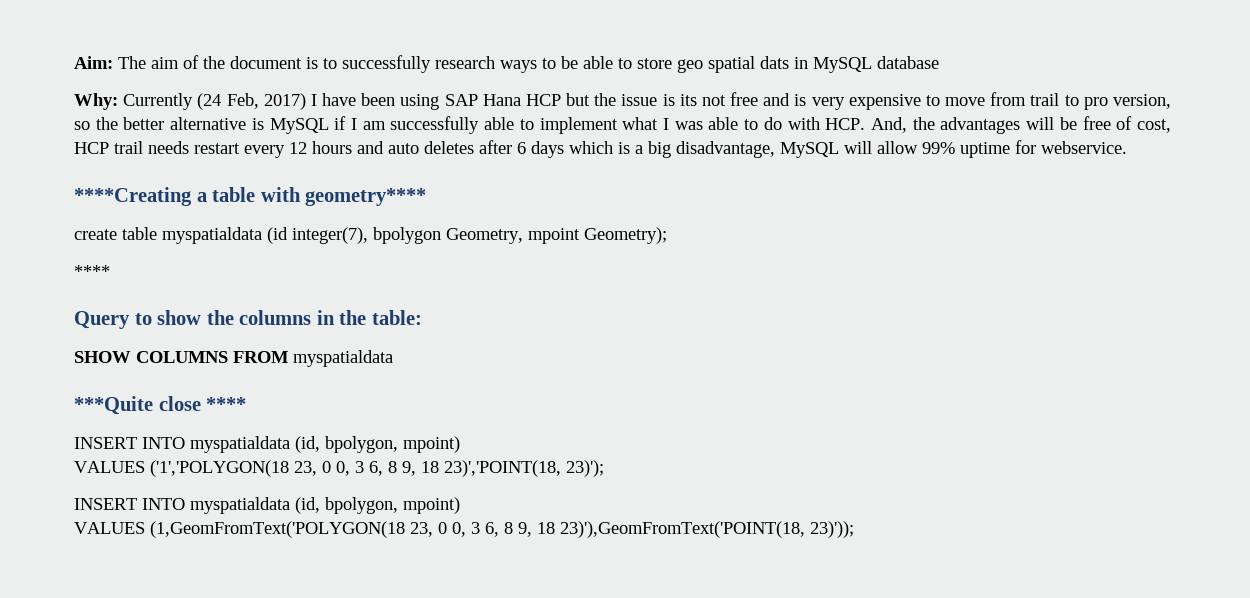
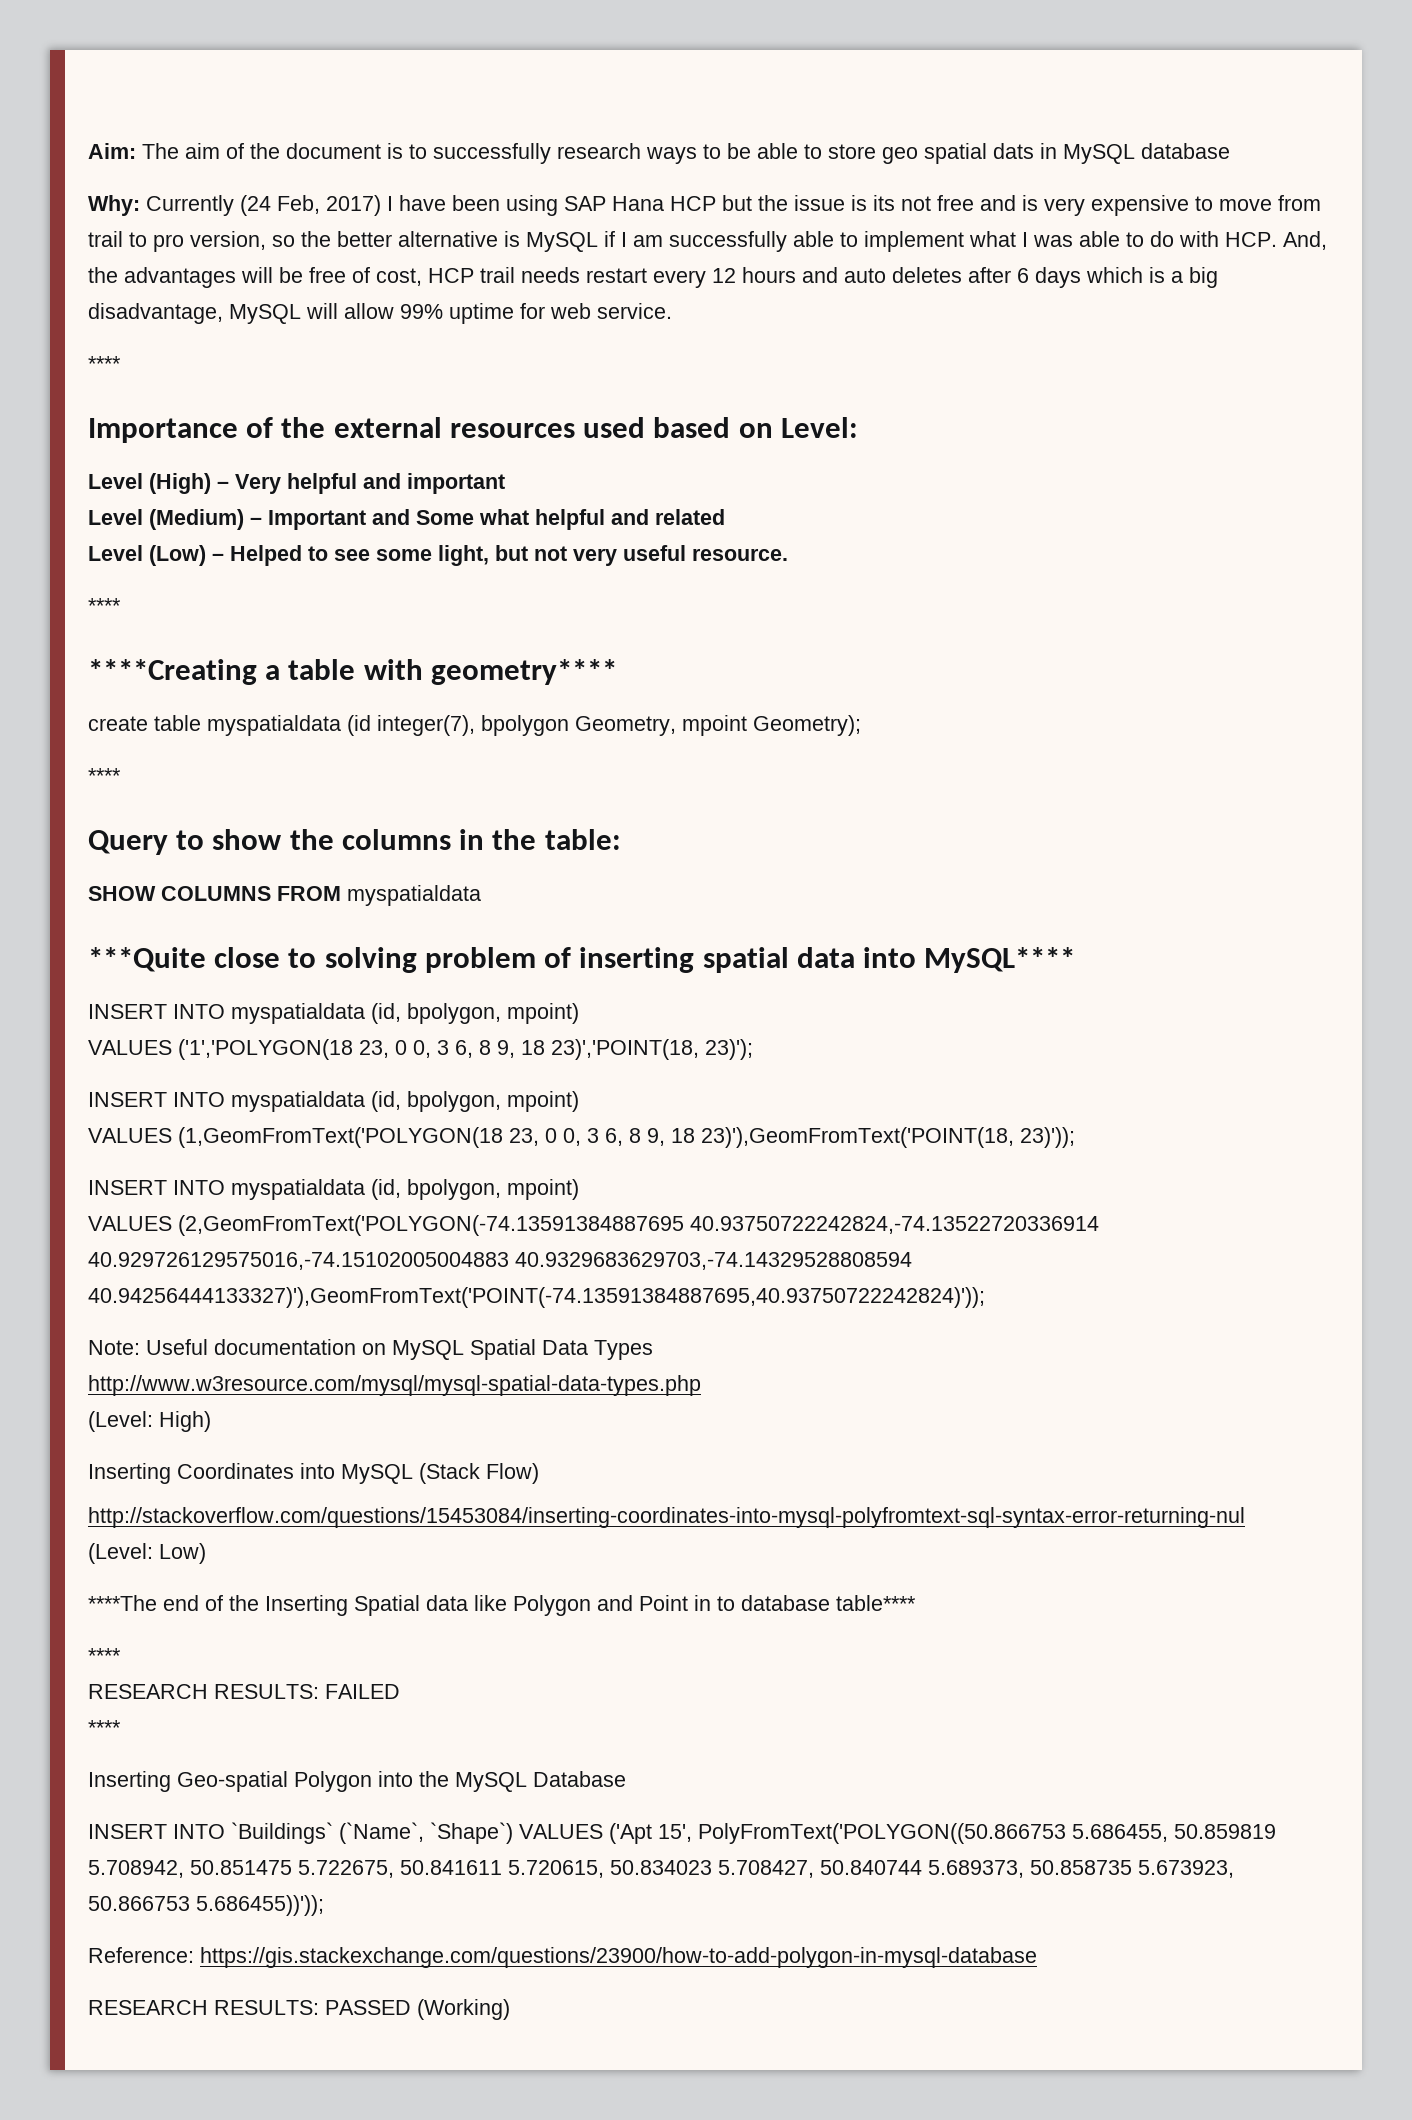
[1041,141,1127,154] webservice. -> [550,303,672,319] [88,356,121,371] [88,417,858,443] [88,473,505,494] [88,509,725,530] [88,545,788,566] [88,598,121,613] web service. // **** // Importance of the external resources used based on Level: // Level (High) – Very helpful and important // Level (Medium) – Important and Some what helpful and related // Level (Low) – Helped to see some light, but not very useful resource. // ****
[206,397,247,411] **** -> [288,947,1076,973] to solving problem of inserting spatial data into MySQL****
(854, 529) none -> [88,1179,579,1200] [88,1215,1099,1236] [88,1252,912,1270] [88,1287,985,1308] [88,1339,653,1360] [88,1375,701,1396] [88,1411,211,1432] [88,1463,539,1484] [88,1507,1245,1528] [88,1543,206,1564] [88,1595,916,1616] [88,1648,121,1663] [88,1684,400,1699] [88,1720,121,1735] [88,1771,626,1792] [88,1822,1276,1844] [88,1860,1234,1878] [88,1895,324,1916] [88,1947,1037,1968] [88,1999,510,2020] // INSERT INTO myspatialdata (id, bpolygon, mpoint) // VALUES (2,GeomFromText('POLYGON(-74.13591384887695 40.93750722242824,-74.13522720336914 40.929726129575016,-74.15102005004883 40.9329683629703,-74.14329528808594 40.94256444133327)'),GeomFromText('POINT(-74.13591384887695,40.93750722242824)')); // Note: Useful documentation on MySQL Spatial Data Types // http://www.w3resource.com/mysql/mysql-spatial-data-types.php // (Level: High) // Inserting Coordinates into MySQL (Stack Flow) // http://stackoverflow.com/questions/15453084/inserting-coordinates-into-mysql-polyfromtext-sql-syntax-error-returning-nul // (Level: Low) // ****The end of the Inserting Spatial data like Polygon and Point in to database table**** // **** // RESEARCH RESULTS: FAILED // **** // Inserting Geo-spatial Polygon into the MySQL Database // INSERT INTO `Buildings` (`Name`, `Shape`) VALUES ('Apt 15', PolyFromText('POLYGON((50.866753 5.686455, 50.859819 5.708942, 50.851475 5.722675, 50.841611 5.720615, 50.834023 5.708427, 50.840744 5.689373, 50.858735 5.673923, 50.866753 5.686455))')); // Reference: https://gis.stackexchange.com/questions/23900/how-to-add-polygon-in-mysql-database // RESEARCH RESULTS: PASSED (Working)

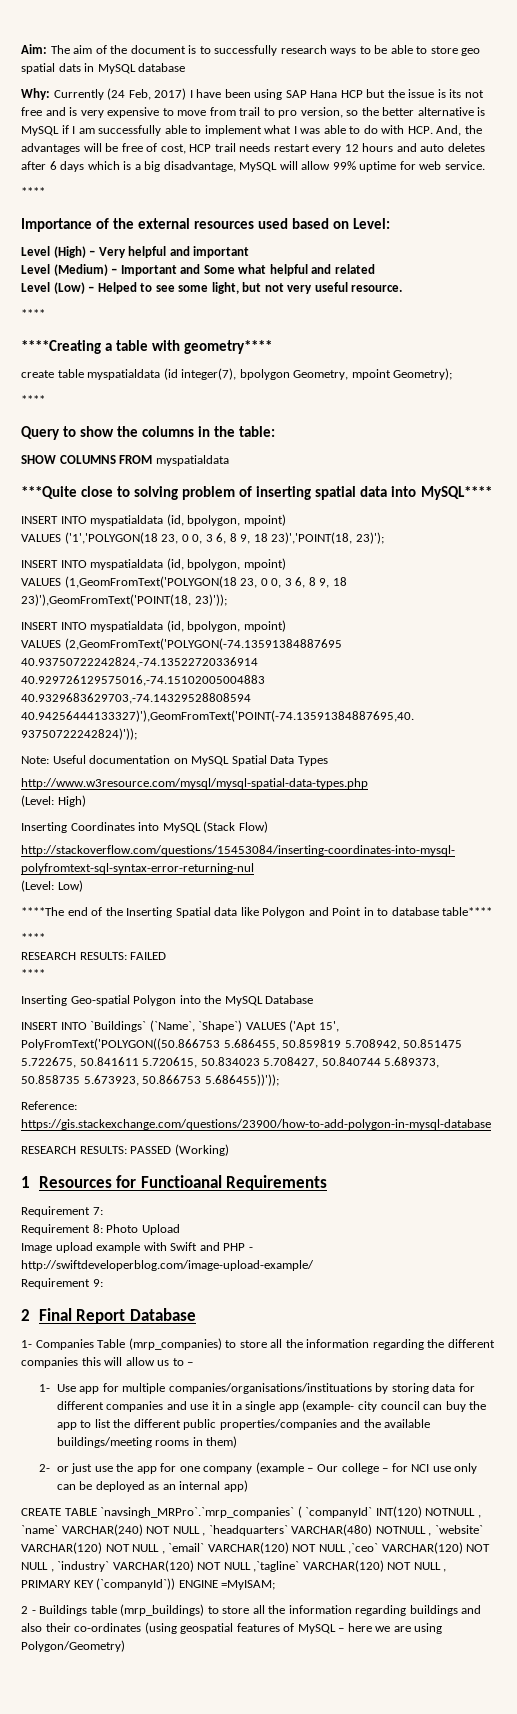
(510, 2009) none -> [21,1175,328,1191] [21,1206,103,1217] [21,1224,180,1235] [21,1242,253,1253] [21,1260,314,1271] [21,1278,103,1289] [21,1308,196,1324] [21,1338,495,1350] [21,1357,194,1368] [38,1383,475,1394] [56,1400,487,1412] [56,1419,431,1430] [56,1436,238,1448] [38,1462,478,1474] [56,1480,248,1492] [21,1506,481,1518] [21,1524,483,1536] [21,1542,491,1554] [21,1560,447,1572] [21,1578,276,1590] [21,1604,482,1616] [21,1622,443,1634] [21,1640,125,1652] // 1 Resources for Functioanal Requirements // Requirement 7: // Requirement 8: Photo Upload // Image upload example with Swift and PHP - http://swiftdeveloperblog.com/image-upload-example/ // Requirement 9: // 2 Final Report Database // 1- Companies Table (mrp_companies) to store all the information regarding the different companies this will allow us to – // 1- Use app for multiple companies/organisations/instituations by storing data for different companies and use it in a single app (example- city council can buy the app to list the different public properties/companies and the available buildings/meeting rooms in them) // 2- or just use the app for one company (example – Our college – for NCI use only can be deployed as an internal app) // CREATE TABLE `navsingh_MRPro`.`mrp_companies` ( `companyId` INT(120) NOTNULL , `name` VARCHAR(240) NOT NULL , `headquarters` VARCHAR(480) NOTNULL , `website` VARCHAR(120) NOT NULL , `email` VARCHAR(120) NOT NULL ,`ceo` VARCHAR(120) NOT NULL , `industry` VARCHAR(120) NOT NULL ,`tagline` VARCHAR(120) NOT NULL , PRIMARY KEY (`companyId`)) ENGINE =MyISAM; // 2 - Buildings table (mrp_buildings) to store all the information regarding buildings and also their co-ordinates (using geospatial features of MySQL – here we are using Polygon/Geometry)

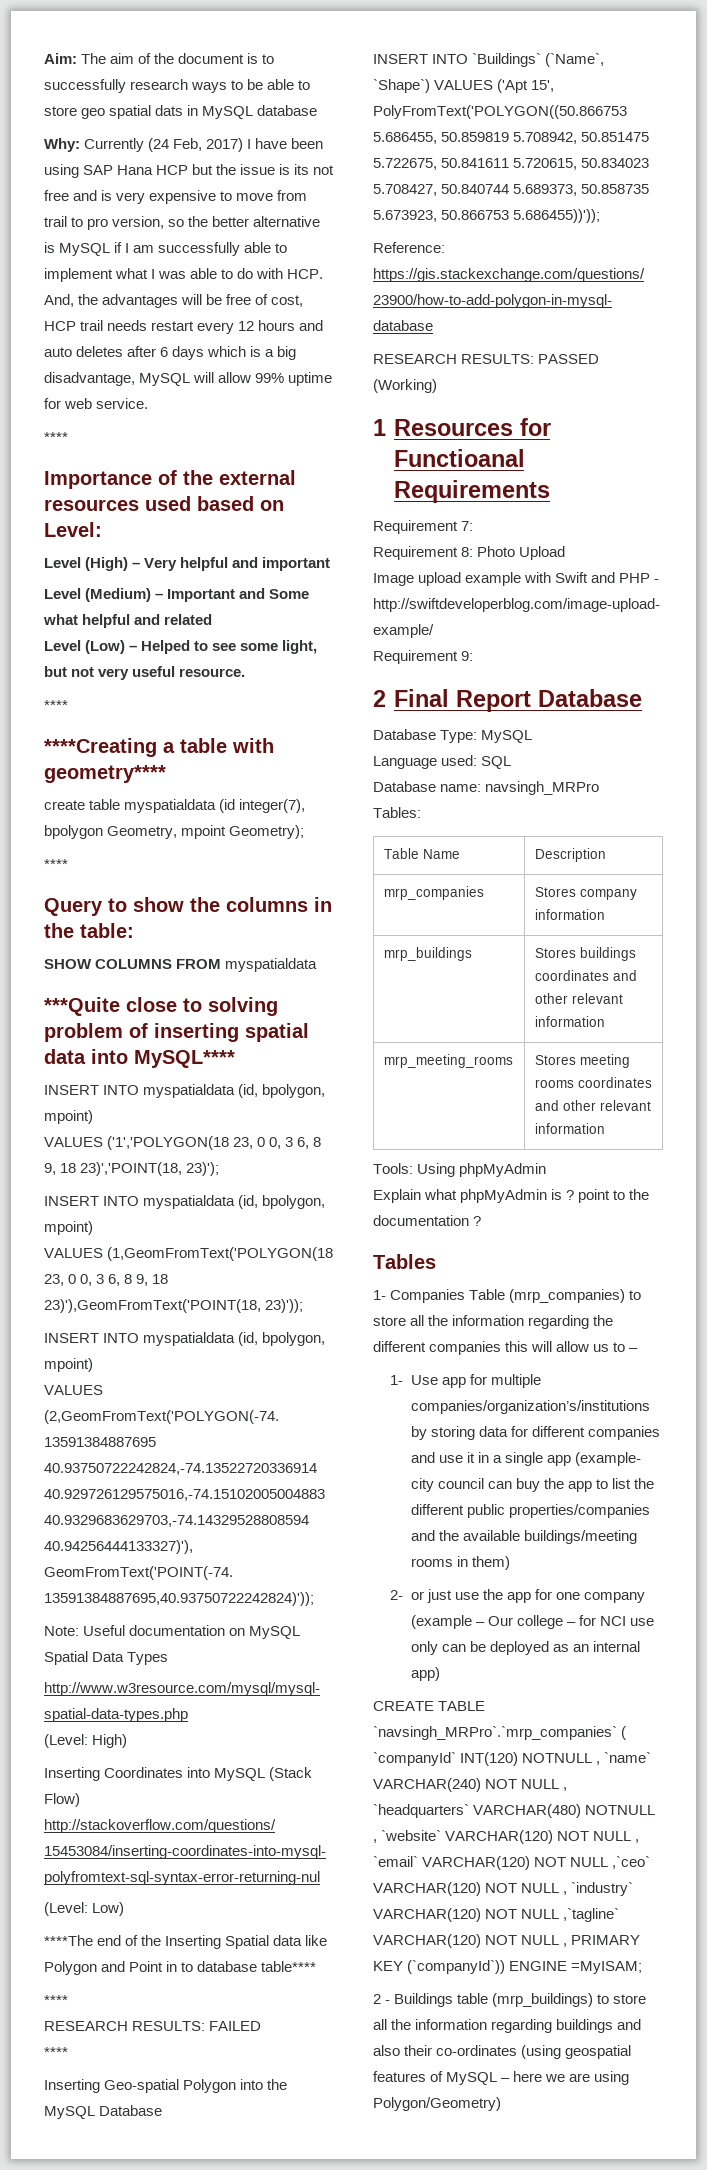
(196, 1314) none -> [373,729,533,743] [373,755,512,769] [373,781,600,795] [373,807,421,818] [383,848,460,859] [534,848,606,862] [383,886,484,900] [534,887,637,900] [534,909,605,920] [383,947,472,961] [534,947,636,961] [534,970,637,981] [534,993,623,1004] [534,1016,605,1027] [383,1054,513,1068] [534,1054,630,1068] [534,1077,652,1088] [534,1100,651,1111] [534,1123,605,1134] [373,1163,547,1177] [373,1189,650,1203] [373,1215,482,1226] [373,1254,436,1269] // Database Type: MySQL // Language used: SQL // Database name: navsingh_MRPro // Tables: // Table Name | Description // mrp_companies | Stores company information // mrp_buildings | Stores buildings coordinates and other relevant information // mrp_meeting_rooms | Stores meeting rooms coordinates and other relevant information // Tools: Using phpMyAdmin // Explain what phpMyAdmin is ? point to the documentation ? // Tables
[168,1383,372,1394] companies/organisations/instituations -> [410,1400,650,1414] companies/organization’s/institutions

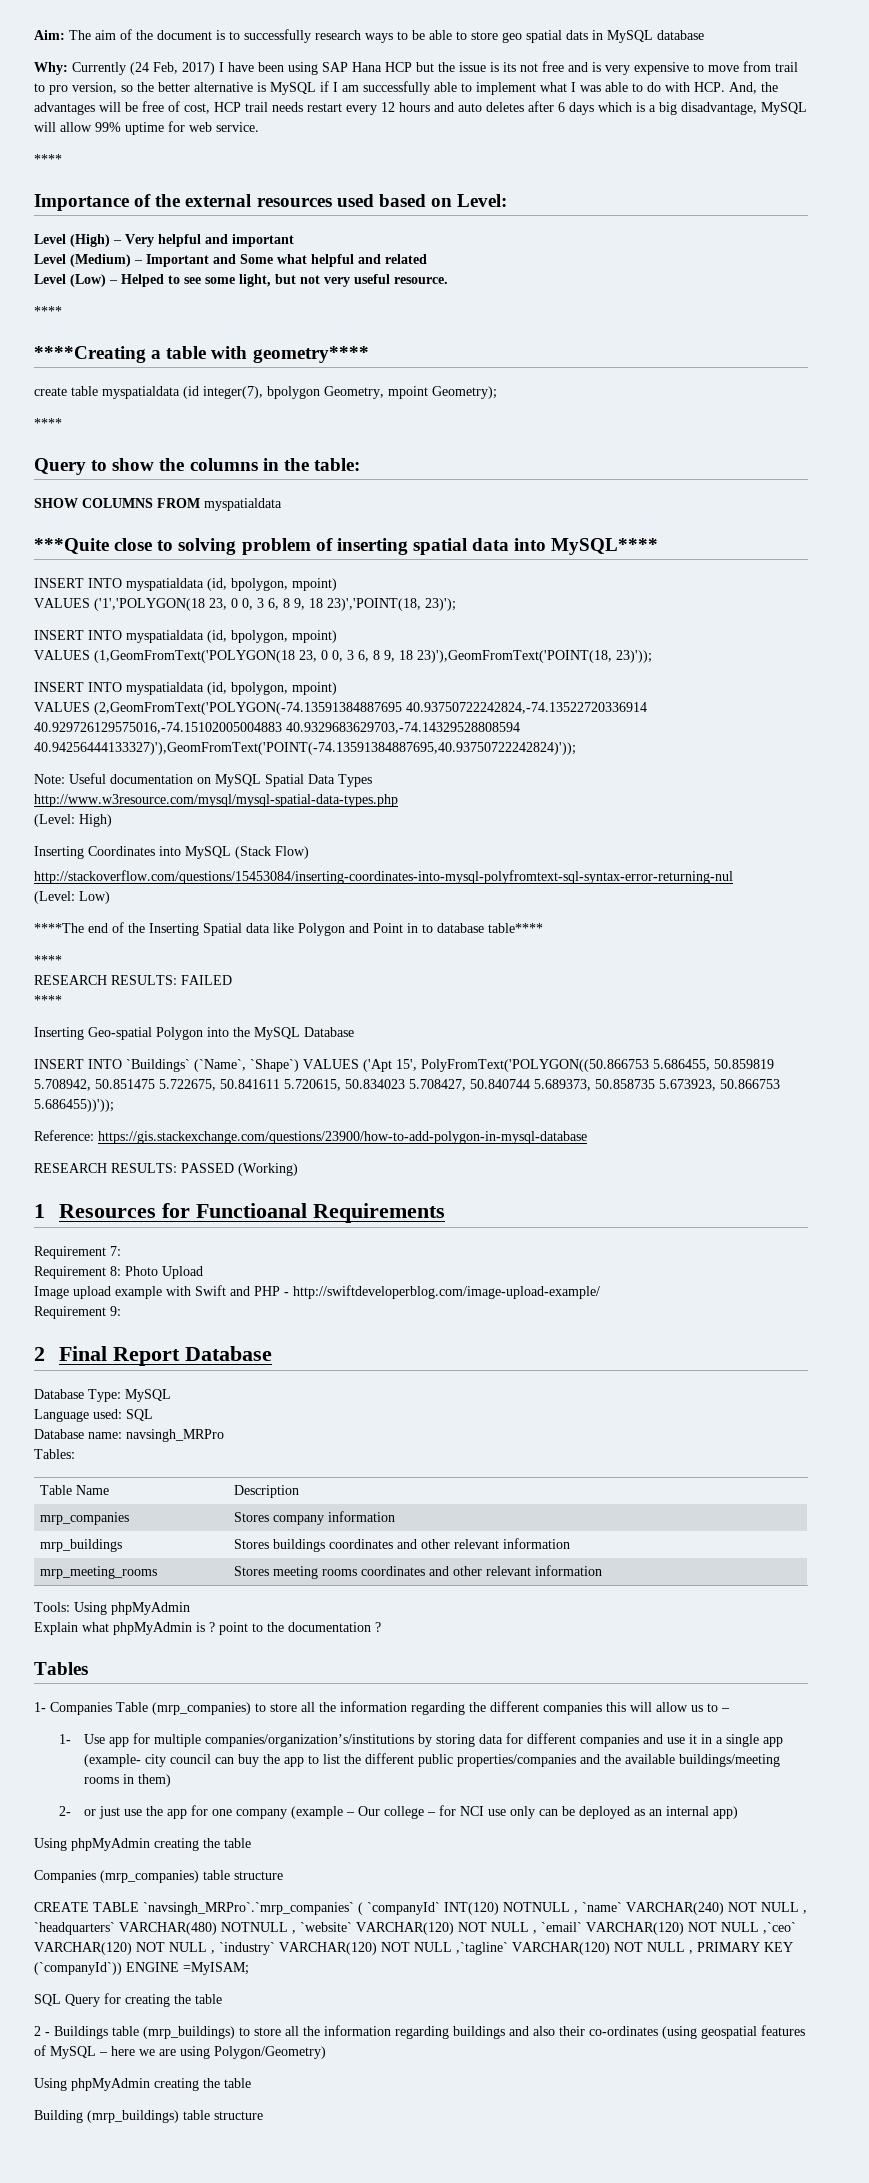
(440, 1674) none -> [34,1838,251,1851] [34,1870,283,1883] // Using phpMyAdmin creating the table // Companies (mrp_companies) table structure
(643, 1967) none -> [34,1993,222,2007] // SQL Query for creating the table
(501, 2104) none -> [34,2078,251,2091] [34,2110,263,2123] // Using phpMyAdmin creating the table // Building (mrp_buildings) table structure

